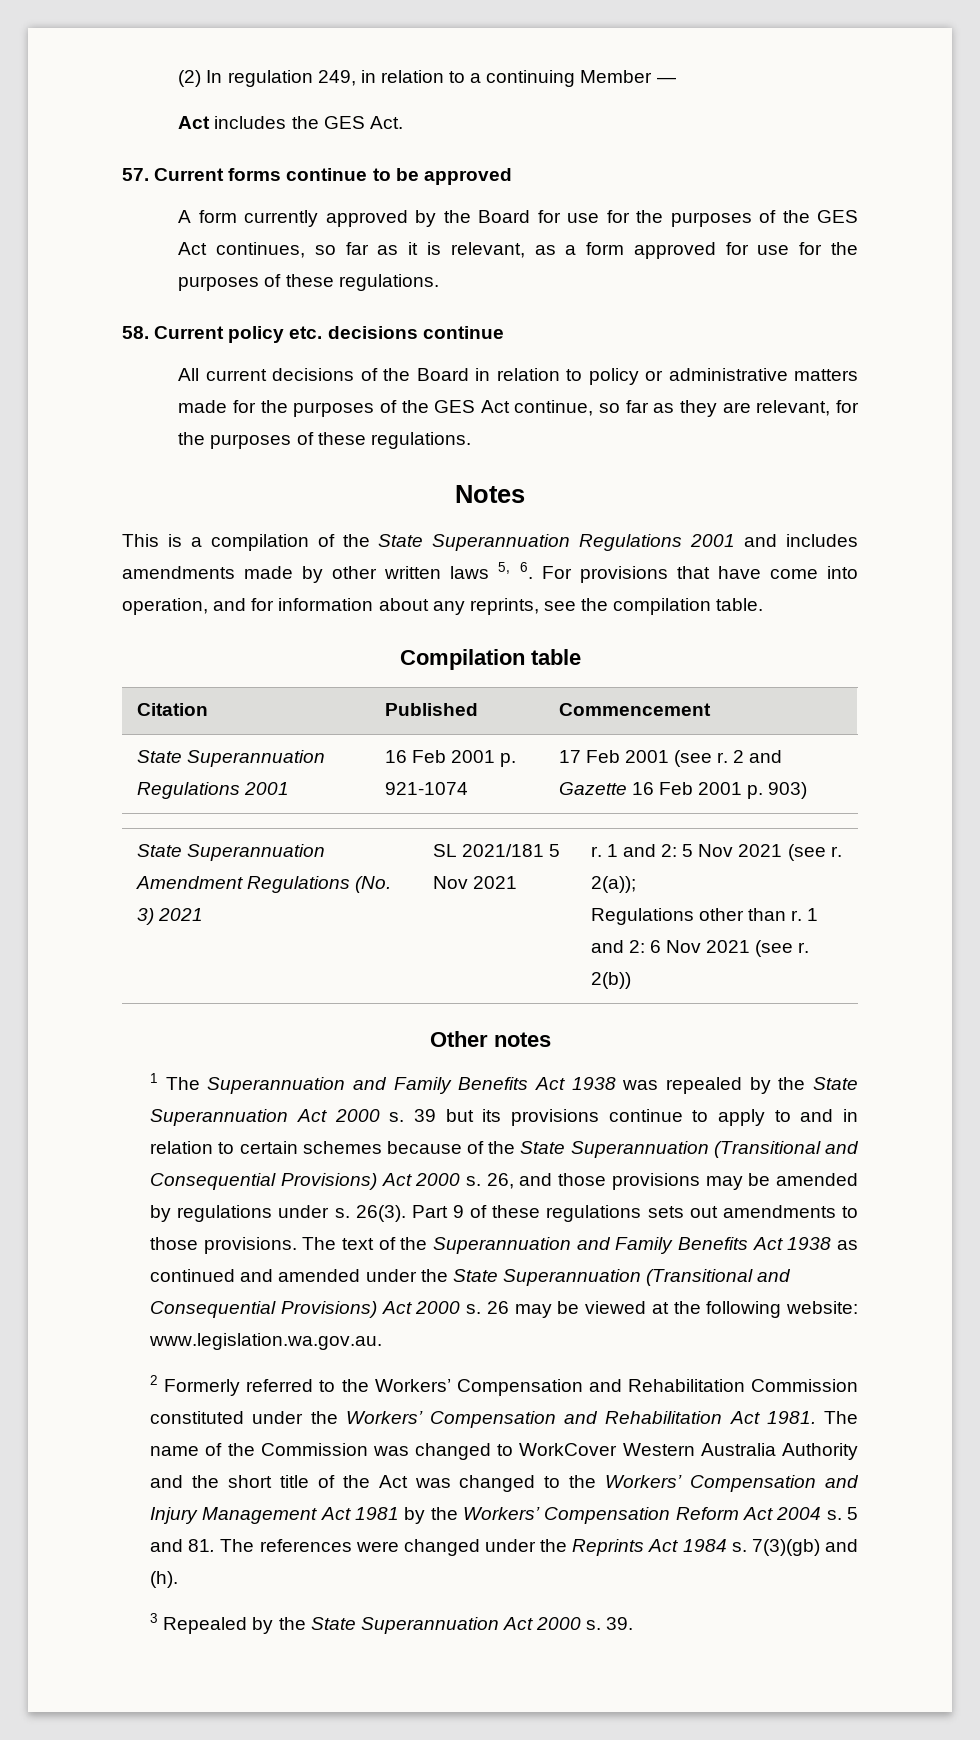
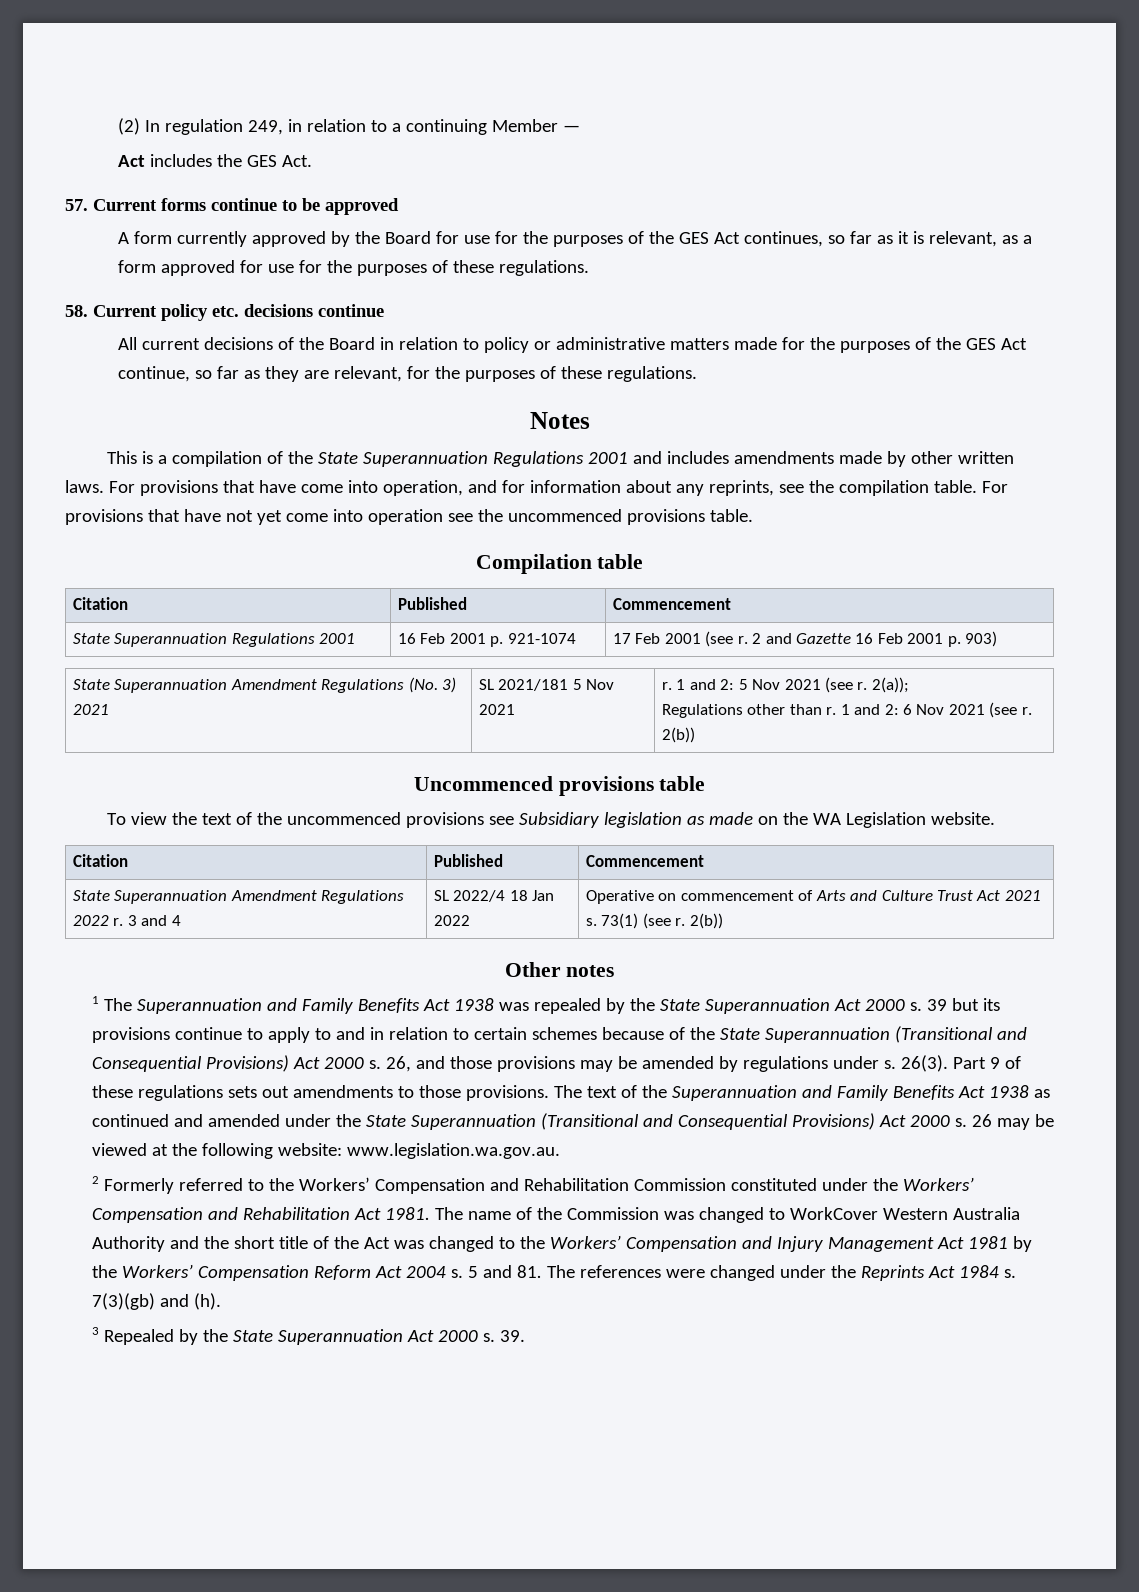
[450,562,533,579] laws 5, 6. -> [65,480,104,493] laws.
(764, 604) none -> [981,481,1008,493] [65,509,753,525] For provisions that have not yet come into operation see the uncommenced provisions table.
(631, 980) none -> [413,776,706,796] [106,812,995,828] [72,854,128,867] [433,854,503,867] [585,855,704,867] [72,890,405,904] [72,915,181,926] [433,890,555,902] [433,915,470,926] [585,890,1041,904] [585,913,723,929] // Uncommenced provisions table // To view the text of the uncommenced provisions see Subsidiary legislation as made on the WA Legislation website. // Citation | Published | Commencement // State Superannuation Amendment Regulations 2022 r. 3 and 4 | SL 2022/4 18 Jan 2022 | Operative on commencement of Arts and Culture Trust Act 2021 s. 73(1) (see r. 2(b))

